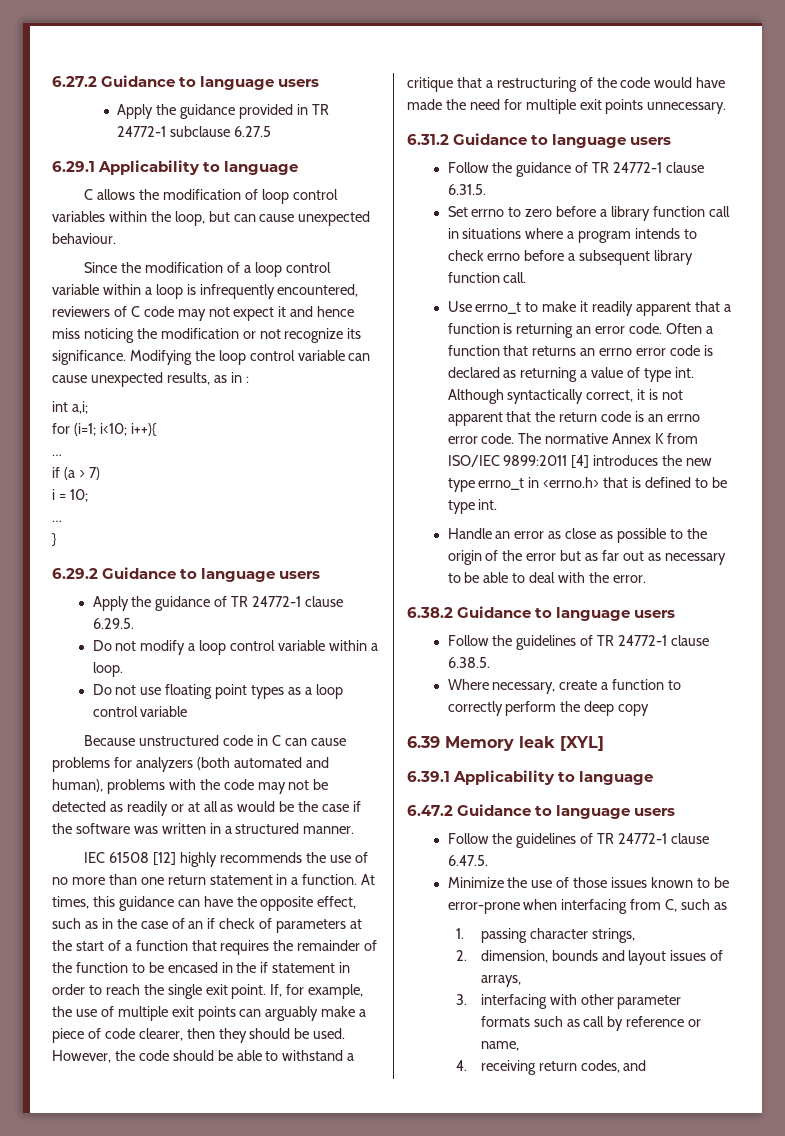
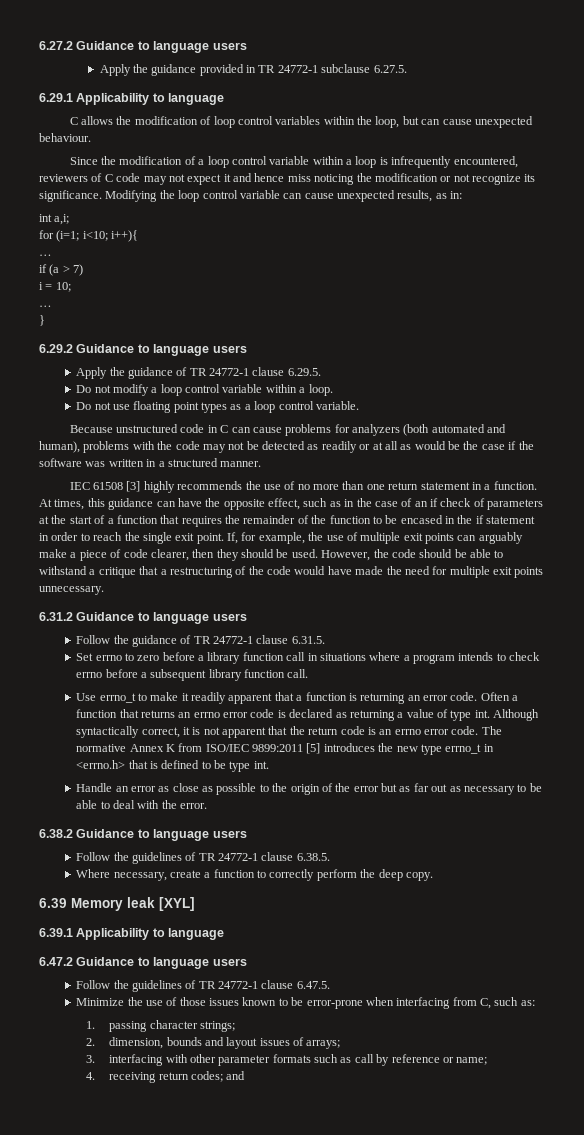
[233,126,271,137] 6.27.5 -> [373,65,407,73] 6.27.5.
[230,372,249,383] in : -> [450,191,463,199] in:
[140,706,188,717] variable -> [315,401,359,410] variable.
[153,852,177,865] [12] -> [126,481,141,492] [3]
[571,455,590,468] [4] -> [306,743,321,754] [5]
[618,704,650,716] copy -> [405,872,433,881] copy.
[714,902,728,910] as -> [520,1000,535,1006] as:
[591,928,635,943] strings, -> [199,1021,235,1032] strings;
[480,975,521,987] arrays, -> [306,1040,341,1049] arrays;
[480,1041,519,1051] name, -> [456,1057,488,1065] name;
[580,1060,620,1073] codes, -> [190,1071,223,1082] codes;

